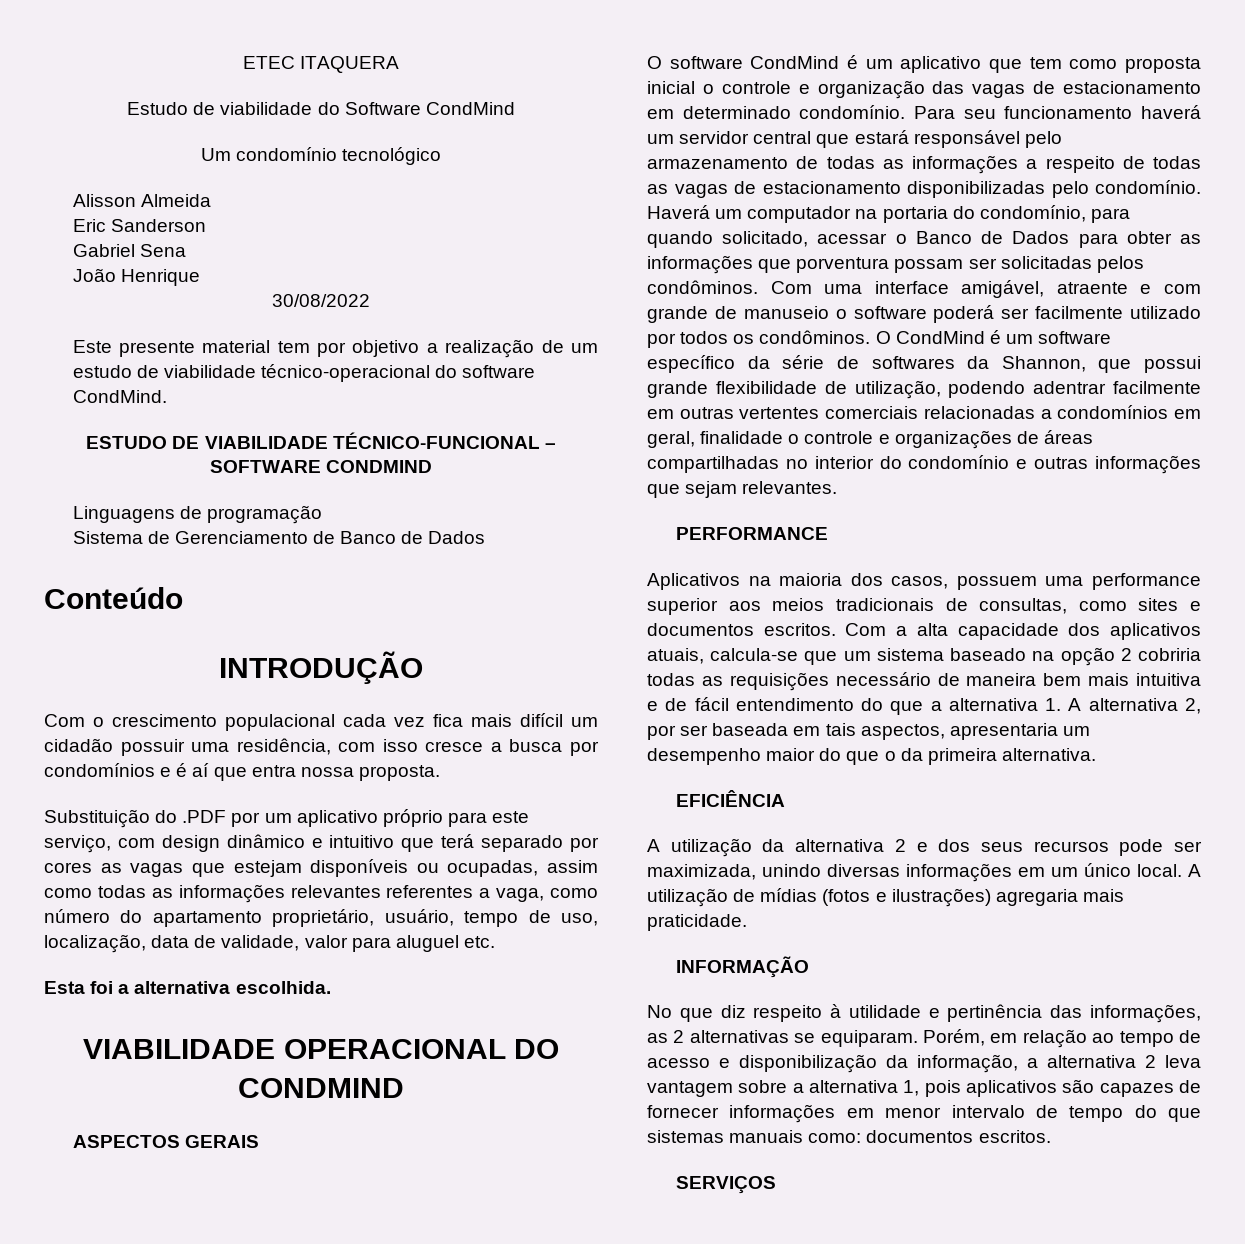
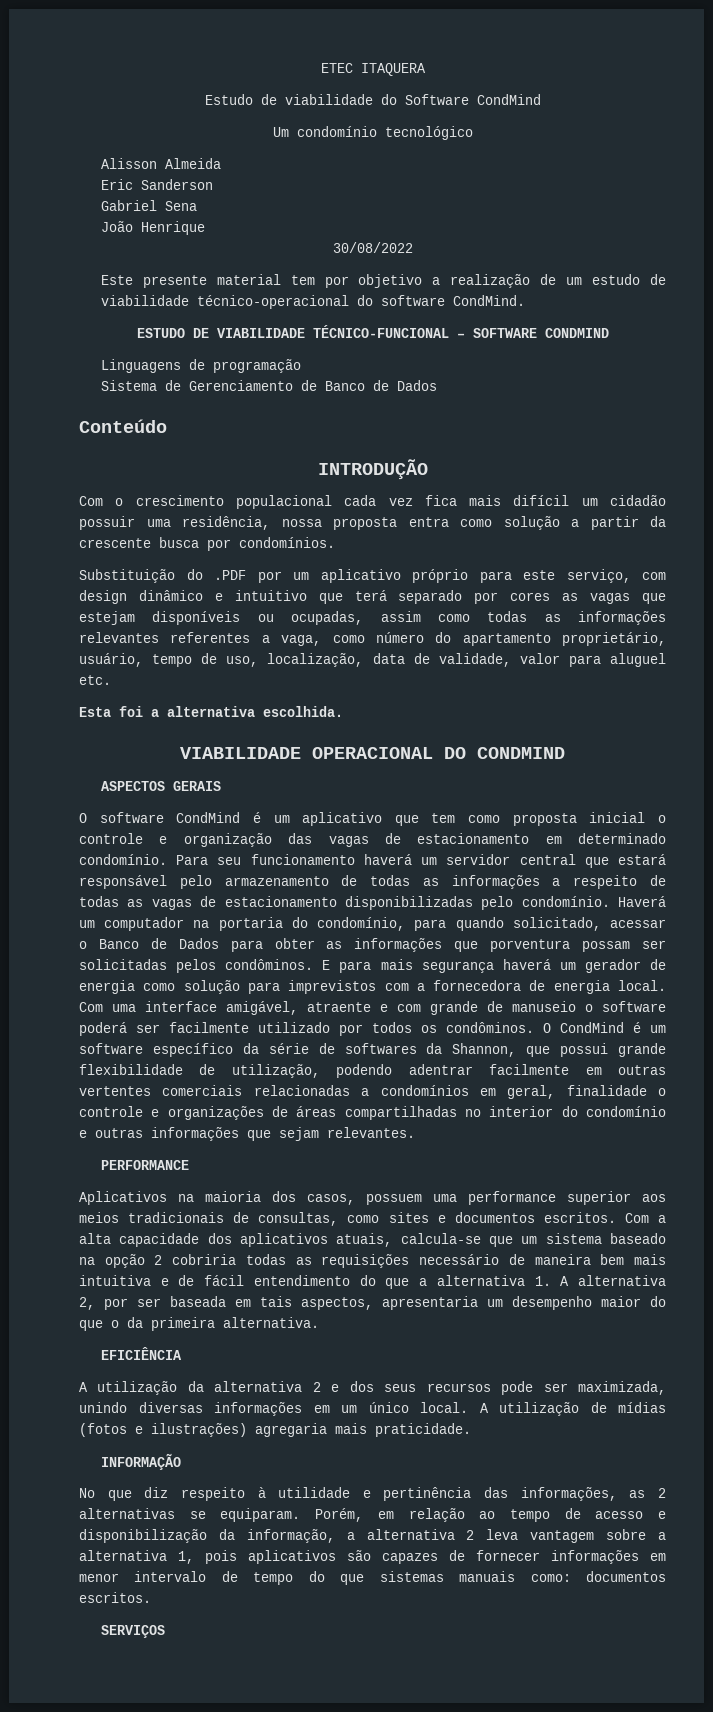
[338,739,599,756] [44,763,440,781] com isso cresce a busca por condomínios e é aí que entra nossa proposta. -> [281,516,666,530] [79,537,335,551] nossa proposta entra como solução a partir da crescente busca por condomínios.
(758, 287) none -> [322,959,667,973] [79,980,666,994] E para mais segurança haverá um gerador de energia como solução para imprevistos com a fornecedora de energia local.

